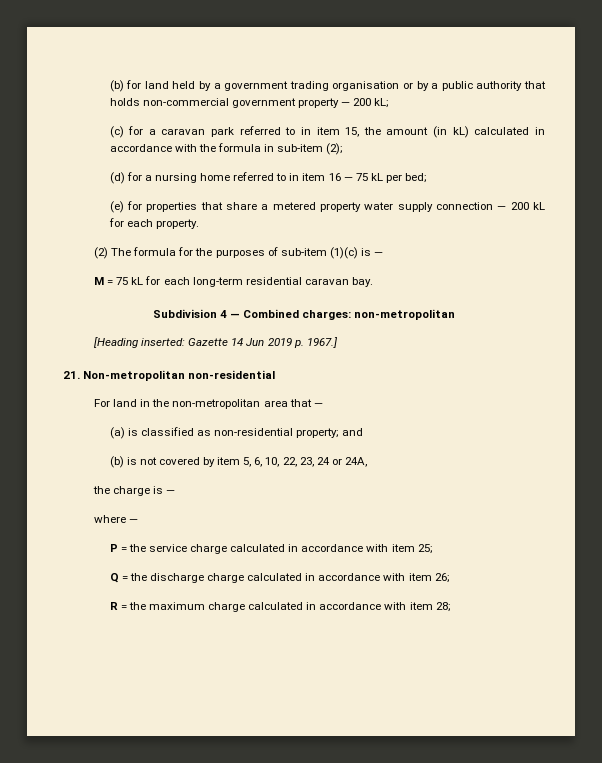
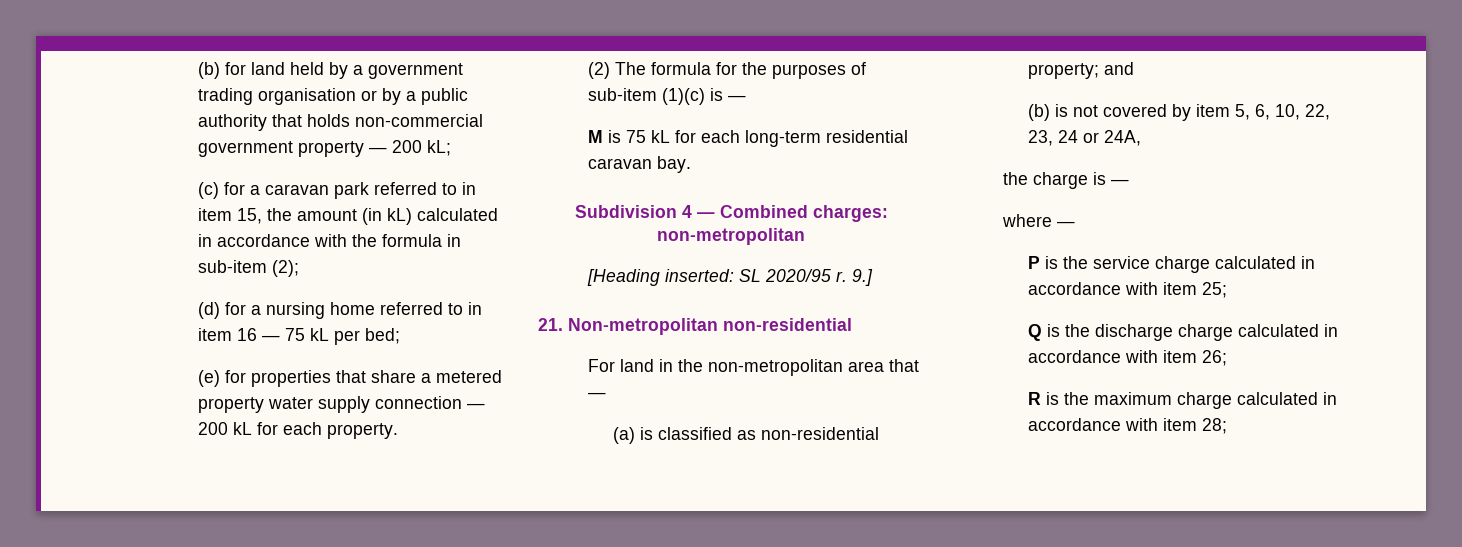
[107,280,114,285] = -> [608,130,622,143] is
[188,337,338,348] Gazette 14 Jun 2019 p. 1967.] -> [739,269,874,286] SL 2020/95 r. 9.]
[120,547,127,552] = -> [1045,256,1059,269] is
[121,576,128,581] = -> [1047,324,1061,337] is
[120,605,127,610] = -> [1046,392,1060,405] is

